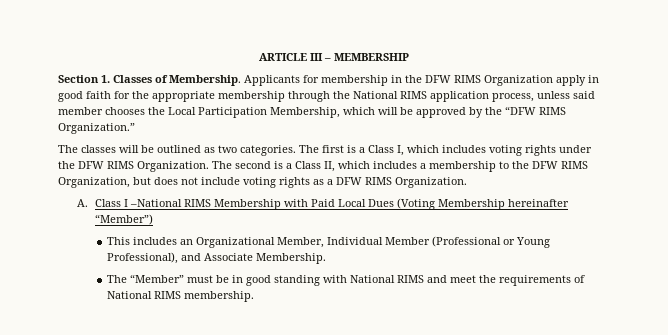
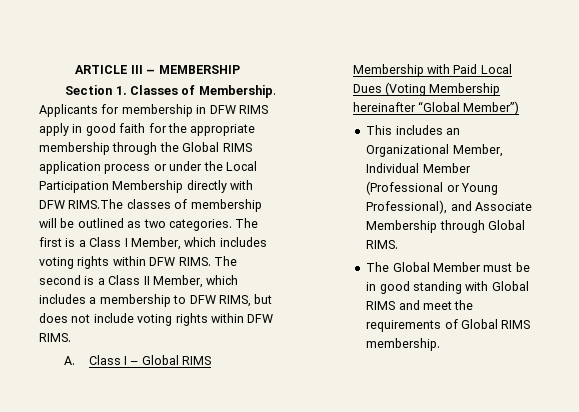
[405,75,553,86] the DFW RIMS Organization -> [209,105,268,114] DFW RIMS
[353,91,398,99] National -> [182,142,220,152] Global
[492,91,595,102] [58,106,566,118] [58,123,135,134] [58,145,116,153] process, unless said member chooses the Local Participation Membership, which will be approved by the “DFW RIMS Organization.” // The classes -> [104,161,257,174] [39,180,254,193] [39,199,262,212] process or under the Local Participation Membership directly with DFW RIMS.The classes of membership
[397,145,404,156] I, -> [124,237,181,250] I Member,
[559,145,592,153] [58,161,209,172] under the DFW RIMS Organization. -> [112,256,211,266] within DFW RIMS.
[324,161,335,172] II, -> [143,275,203,288] II Member,
[512,161,588,169] [58,177,130,188] the DFW RIMS Organization, -> [189,295,251,307] DFW RIMS,
[313,177,467,188] as a DFW RIMS Organization. -> [210,313,274,323] [39,333,71,342] within DFW RIMS.
[130,199,183,207] –National -> [130,355,179,365] – Global
[95,214,154,225] “Member”) -> [417,101,520,115] “Global Member”)
[256,253,327,264] [107,274,185,283] Membership. // The “Member” -> [366,220,526,233] [366,240,399,249] [366,262,482,272] Membership through Global RIMS. // The Global Member
[350,275,396,283] National -> [491,281,529,291] Global
[107,291,153,299] National -> [461,319,499,329] Global

